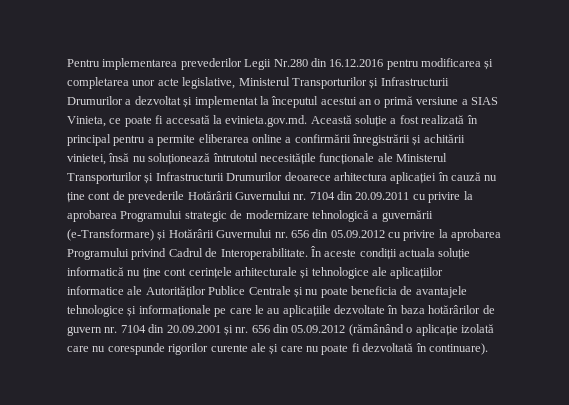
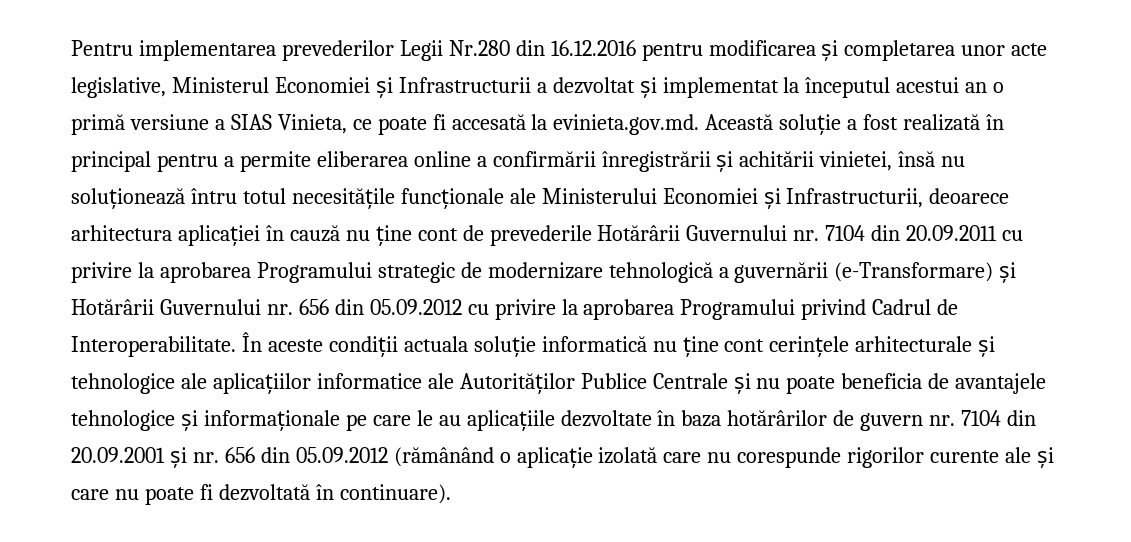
[291,77,449,89] [67,96,123,105] Transporturilor și Infrastructurii Drumurilor -> [274,77,531,98] Economiei și Infrastructurii
[212,153,258,162] întrutotul -> [190,188,286,204] întru totul
[396,153,447,162] [67,172,283,184] Ministerul Transporturilor și Infrastructurii Drumurilor -> [541,188,924,209] Ministerului Economiei și Infrastructurii,

